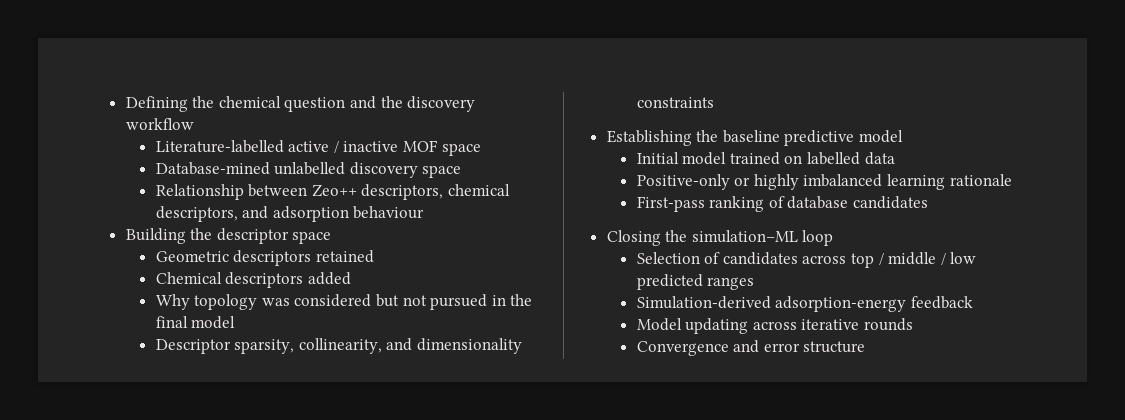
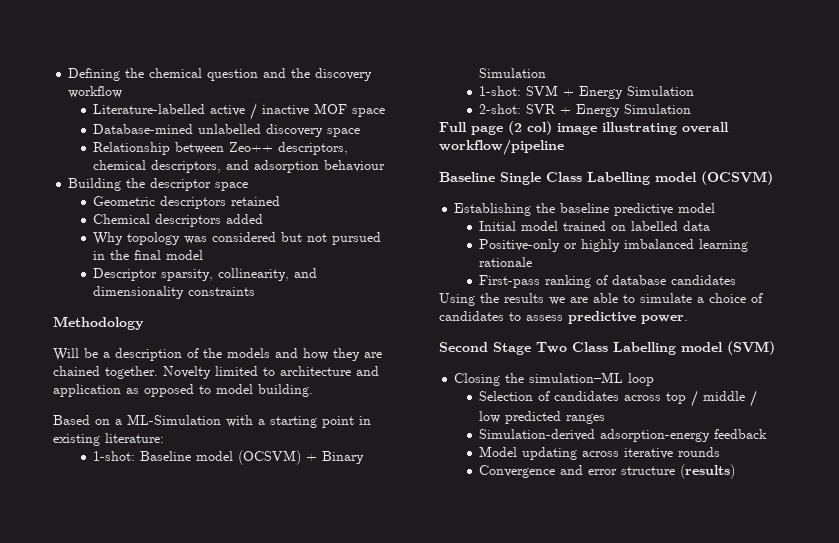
(714, 102) none -> [53,316,144,330] [53,348,382,361] [53,366,379,379] [53,384,313,397] [53,414,371,428] [53,433,164,446] [93,450,365,465] [479,68,547,78] [479,85,695,99] [479,104,692,117] [439,121,729,135] [439,139,564,155] [439,171,773,185] // Methodology // Will be a description of the models and how they are chained together. Novelty limited to architecture and application as opposed to model building. // Based on a ML-Simulation with a starting point in existing literature: // 1-shot: Baseline model (OCSVM) + Binary Simulation // 1-shot: SVM + Energy Simulation // 2-shot: SVR + Energy Simulation // Full page (2 col) image illustrating overall workflow/pipeline // Baseline Single Class Labelling model (OCSVM)
(928, 202) none -> [439,293,763,306] [439,311,688,324] [439,341,775,355] // Using the results we are able to simulate a choice of candidates to assess predictive power. // Second Stage Two Class Labelling model (SVM)
(866, 347) none -> [680,464,736,479] (results)

